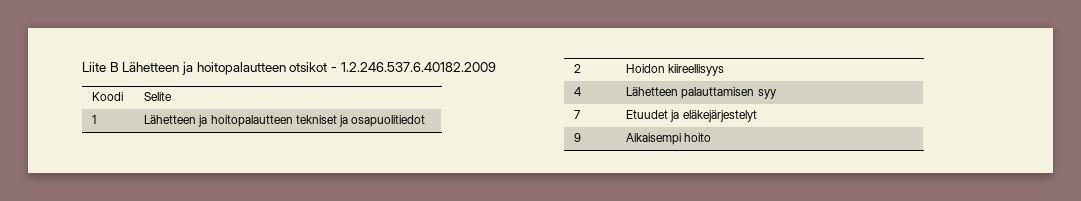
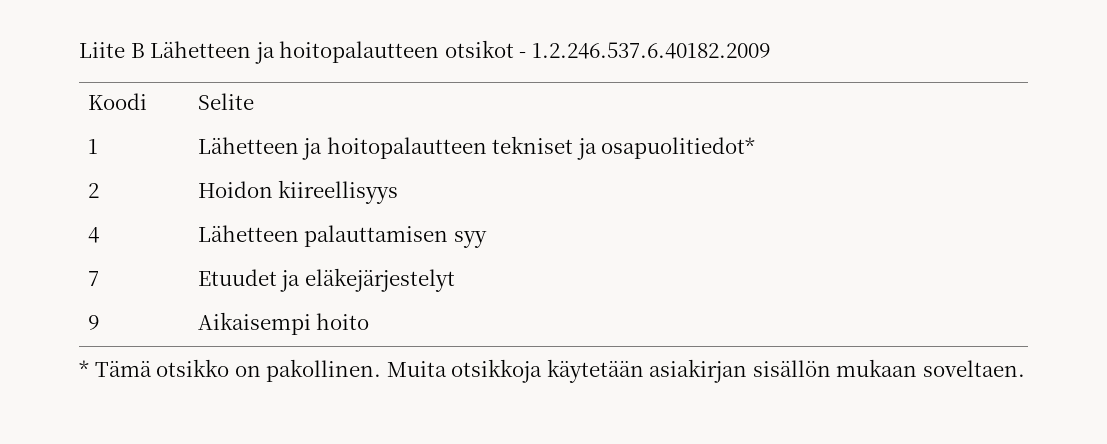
[351,115,426,127] osapuolitiedot -> [601,137,756,159] osapuolitiedot*
(712, 137) none -> [79,359,1025,383] // * Tämä otsikko on pakollinen. Muita otsikkoja käytetään asiakirjan sisällön mukaan soveltaen.

